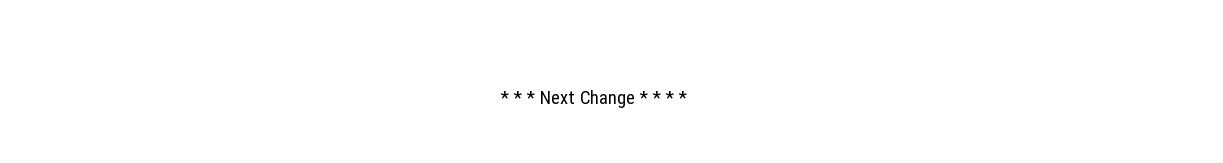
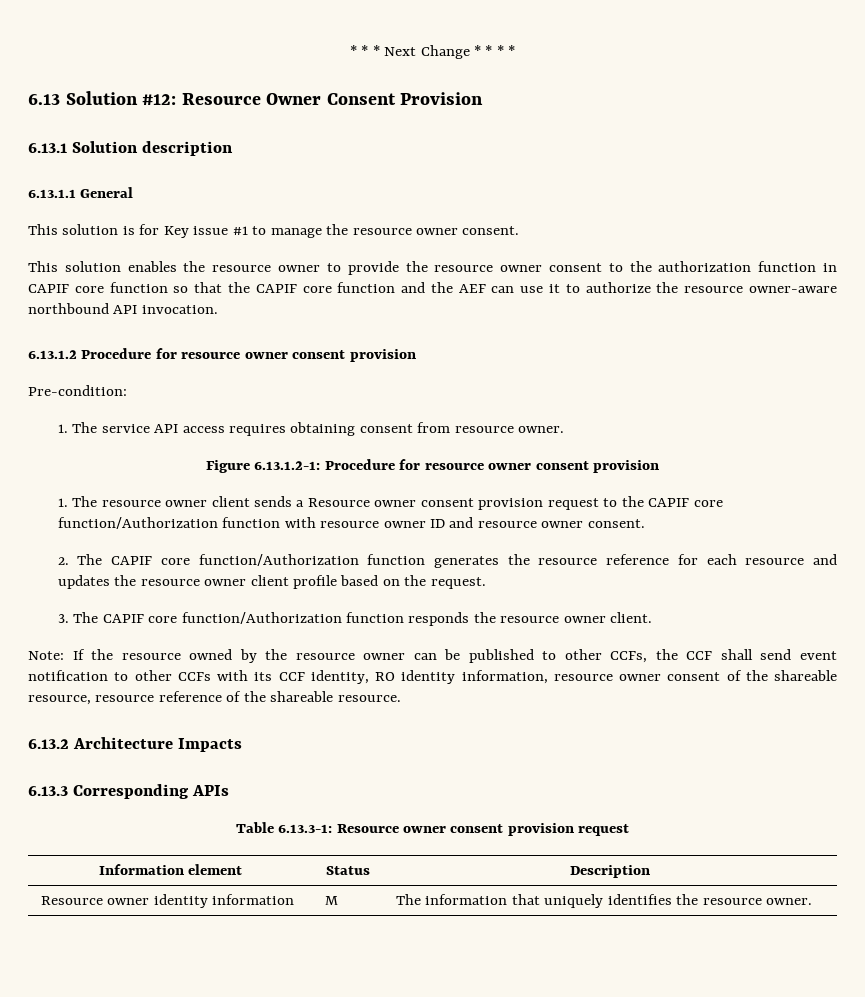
(687, 97) none -> [28,91,484,105] [28,141,233,156] [28,187,134,198] [28,224,520,238] [28,261,837,275] [28,282,837,293] [28,303,218,314] [28,348,416,362] [28,385,127,396] [57,422,565,436] [205,459,660,473] [57,496,723,510] [57,517,645,529] [57,554,837,568] [57,575,486,589] [57,612,653,626] [28,649,837,663] [28,670,837,684] [28,691,401,705] [28,737,242,752] [28,784,229,799] [235,822,630,836] [98,864,243,875] [326,866,370,875] [570,865,650,878] [40,894,295,908] [324,896,338,905] [395,894,813,908] // 6.13 Solution #12: Resource Owner Consent Provision // 6.13.1 Solution description // 6.13.1.1 General // This solution is for Key issue #1 to manage the resource owner consent. // This solution enables the resource owner to provide the resource owner consent to the authorization function in CAPIF core function so that the CAPIF core function and the AEF can use it to authorize the resource owner-aware northbound API invocation. // 6.13.1.2 Procedure for resource owner consent provision // Pre-condition: // 1. The service API access requires obtaining consent from resource owner. // Figure 6.13.1.2-1: Procedure for resource owner consent provision // 1. The resource owner client sends a Resource owner consent provision request to the CAPIF core function/Authorization function with resource owner ID and resource owner consent. // 2. The CAPIF core function/Authorization function generates the resource reference for each resource and updates the resource owner client profile based on the request. // 3. The CAPIF core function/Authorization function responds the resource owner client. // Note: If the resource owned by the resource owner can be published to other CCFs, the CCF shall send event notification to other CCFs with its CCF identity, RO identity information, resource owner consent of the shareable resource, resource reference of the shareable resource. // 6.13.2 Architecture Impacts // 6.13.3 Corresponding APIs // Table 6.13.3-1: Resource owner consent provision request // Information element | Status | Description // Resource owner identity information | M | The information that uniquely identifies the resource owner.

